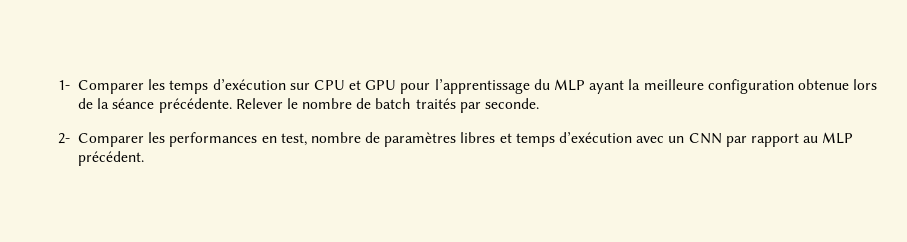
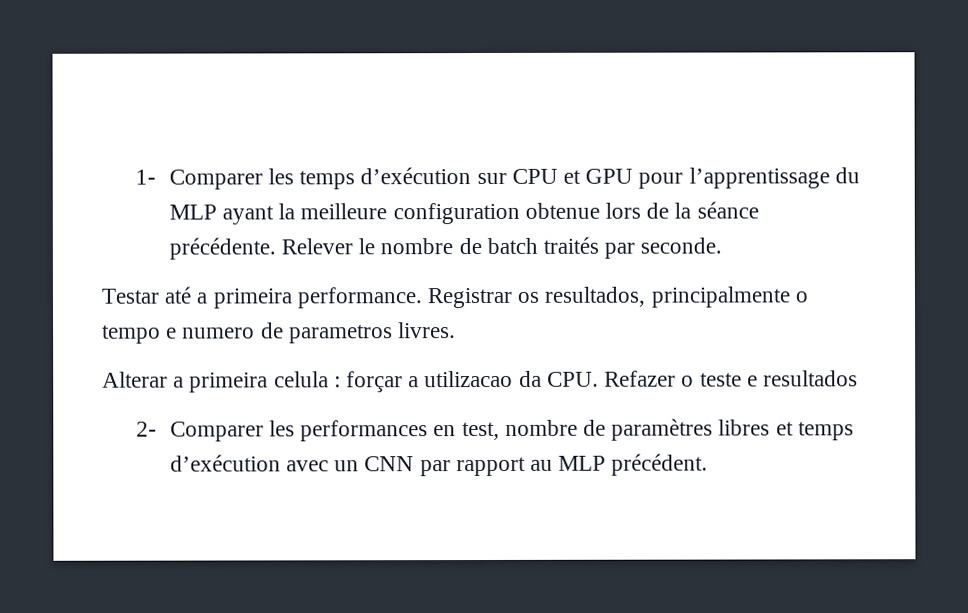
(539, 103) none -> [101,286,808,309] [102,322,457,344] [102,370,858,393] // Testar até a primeira performance. Registrar os resultados, principalmente o tempo e numero de parametros livres. // Alterar a primeira celula : forçar a utilizacao da CPU. Refazer o teste e resultados

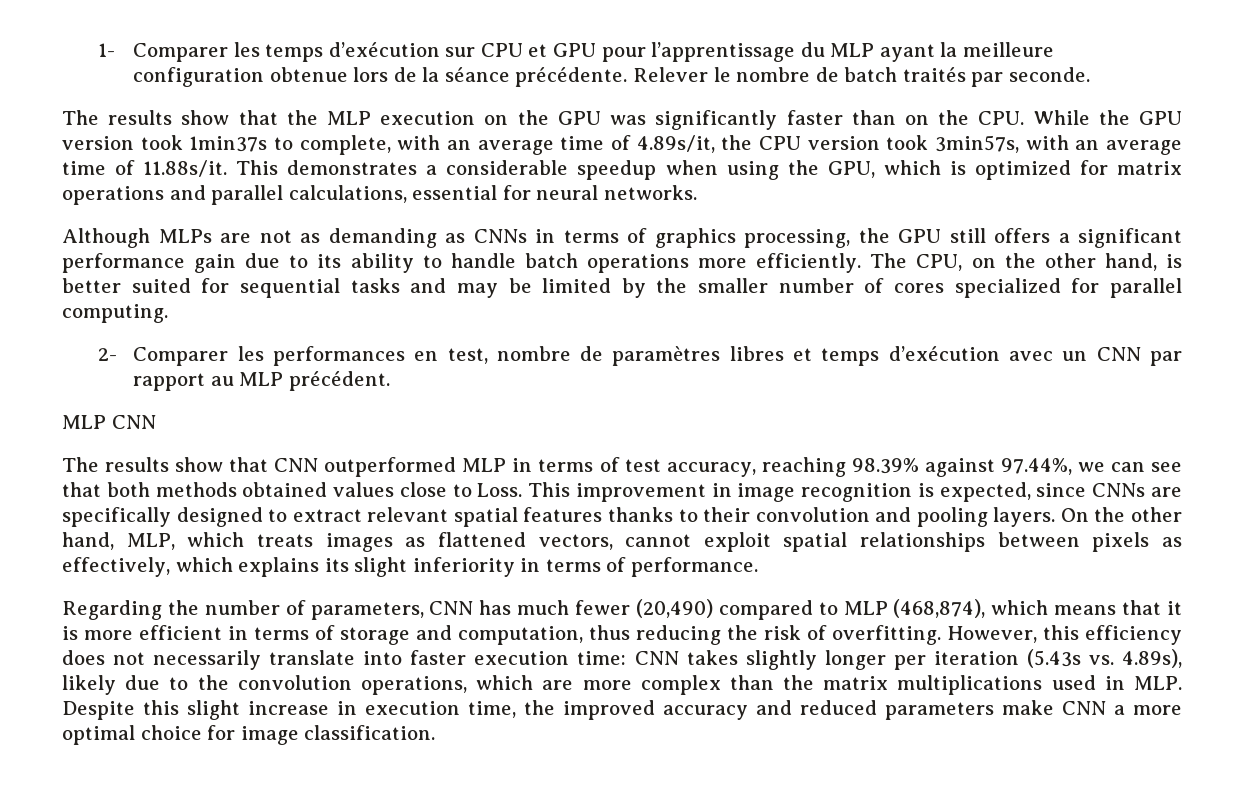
[101,286,808,309] [102,322,457,344] [102,370,858,393] Testar até a primeira performance. Registrar os resultados, principalmente o tempo e numero de parametros livres. // Alterar a primeira celula : forçar a utilizacao da CPU. Refazer o teste e resultados -> [62,110,1182,130] [62,135,1182,155] [62,160,1182,180] [62,185,697,205] [62,228,1182,248] [62,253,1182,273] [62,278,1182,298] [62,304,168,323] The results show that the MLP execution on the GPU was significantly faster than on the CPU. While the GPU version took 1min37s to complete, with an average time of 4.89s/it, the CPU version took 3min57s, with an average time of 11.88s/it. This demonstrates a considerable speedup when using the GPU, which is optimized for matrix operations and parallel calculations, essential for neural networks. // Although MLPs are not as demanding as CNNs in terms of graphics processing, the GPU still offers a significant performance gain due to its ability to handle batch operations more efficiently. The CPU, on the other hand, is better suited for sequential tasks and may be limited by the smaller number of cores specialized for parallel computing.
(709, 464) none -> [62,415,156,429] [62,457,1182,477] [62,482,1182,502] [62,507,1182,527] [62,532,1182,552] [62,557,758,577] [62,599,1182,620] [62,625,1182,645] [62,649,1182,670] [62,675,1183,695] [62,700,1182,720] [62,725,436,745] // MLP CNN // The results show that CNN outperformed MLP in terms of test accuracy, reaching 98.39% against 97.44%, we can see that both methods obtained values close to Loss. This improvement in image recognition is expected, since CNNs are specifically designed to extract relevant spatial features thanks to their convolution and pooling layers. On the other hand, MLP, which treats images as flattened vectors, cannot exploit spatial relationships between pixels as effectively, which explains its slight inferiority in terms of performance. // Regarding the number of parameters, CNN has much fewer (20,490) compared to MLP (468,874), which means that it is more efficient in terms of storage and computation, thus reducing the risk of overfitting. However, this efficiency does not necessarily translate into faster execution time: CNN takes slightly longer per iteration (5.43s vs. 4.89s), likely due to the convolution operations, which are more complex than the matrix multiplications used in MLP. Despite this slight increase in execution time, the improved accuracy and reduced parameters make CNN a more optimal choice for image classification.

